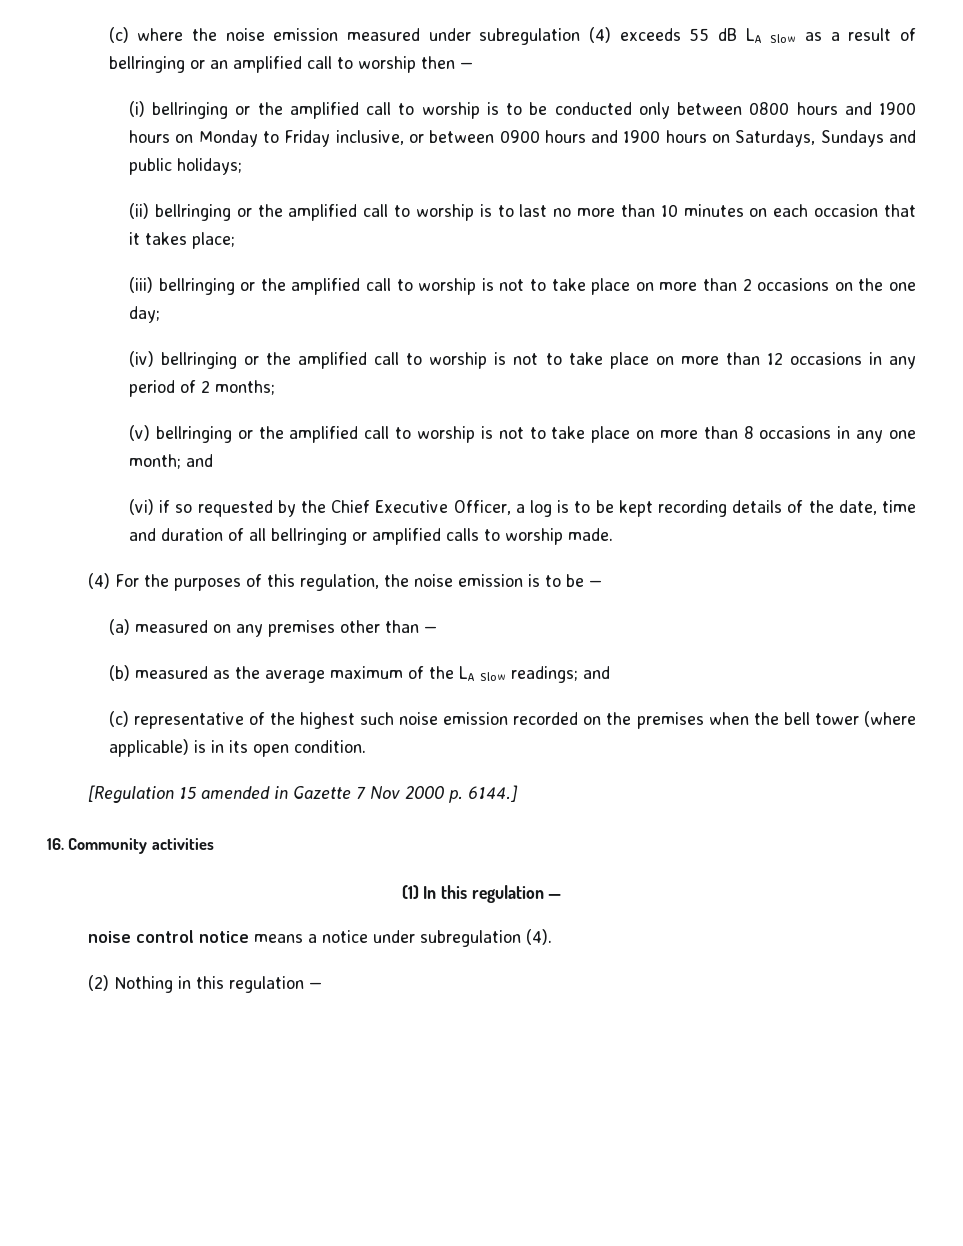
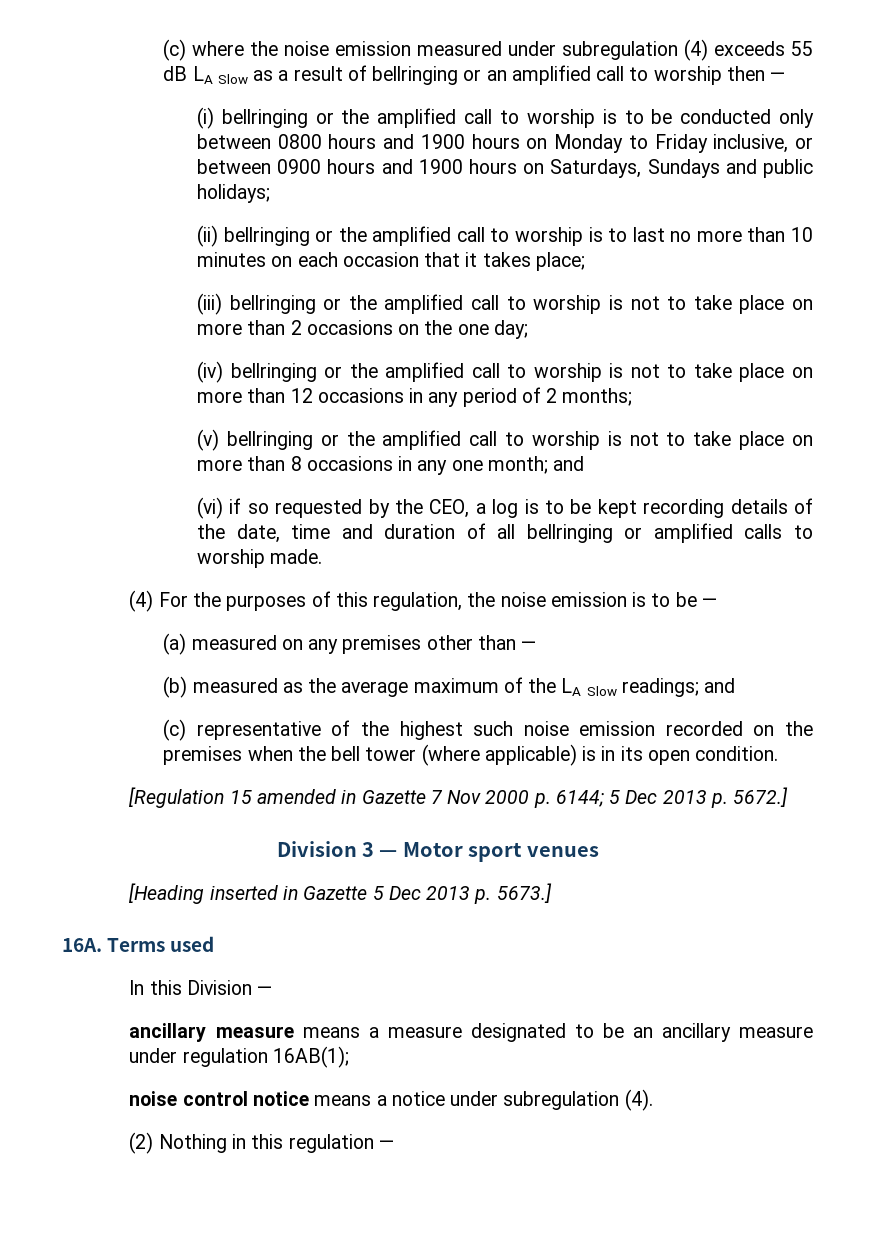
[331,500,511,515] Chief Executive Officer, -> [429,499,470,518] CEO,
[468,785,519,802] [47,838,214,854] [401,885,562,903] 6144.] // 16. Community activities // (1) In this regulation — -> [555,787,789,808] [276,841,599,862] [128,883,552,904] [62,936,215,952] [129,980,273,995] [129,1023,814,1042] [129,1046,350,1068] 6144; 5 Dec 2013 p. 5672.] // Division 3 — Motor sport venues // [Heading inserted in Gazette 5 Dec 2013 p. 5673.] // 16A. Terms used // In this Division — // ancillary measure means a measure designated to be an ancillary measure under regulation 16AB(1);

